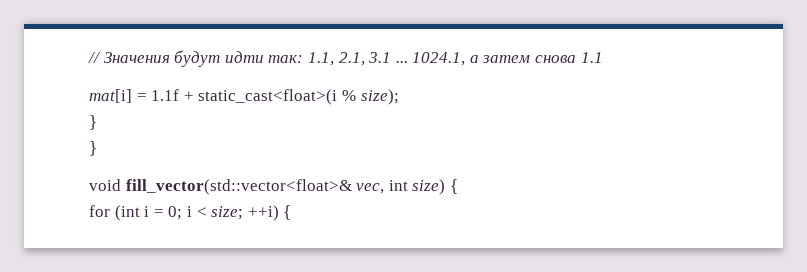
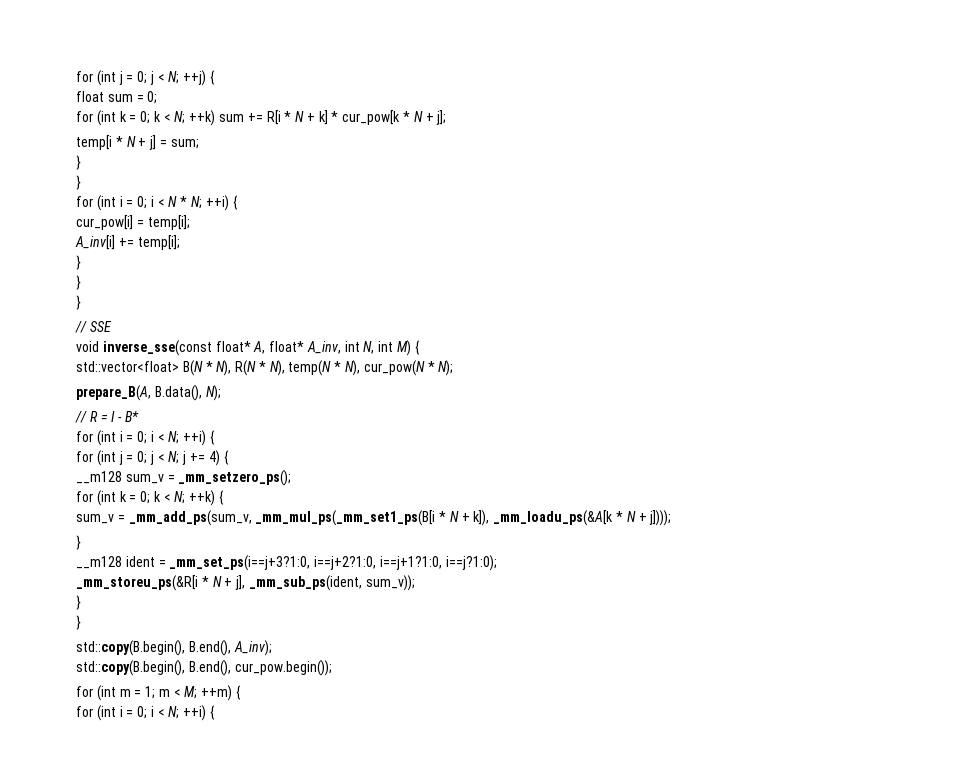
[88,50,603,67] [89,89,399,105] [89,115,97,130] [89,141,97,156] [89,179,446,195] // Значения будут идти так: 1.1, 2.1, 3.1 ... 1024.1, а затем снова 1.1 // mat[i] = 1.1f + static_cast<float>(i % size); // } // } // void fill_vector(std::vector<float>& vec, int size) -> [76,70,216,86] [76,91,158,104] [76,110,447,126] [76,135,199,150] [76,155,81,170] [76,175,81,190] [76,195,238,211] [76,215,190,230] [75,235,180,250] [76,255,81,270] [76,275,81,290] [76,295,81,310] [75,321,112,333] [76,340,420,356] [76,360,454,376] [76,385,221,401] [75,411,139,423] [76,430,216,446] [76,450,229,466] [76,470,292,486] [76,490,225,506] [76,510,672,526] [76,535,81,550] [76,555,497,571] [76,575,415,591] [76,595,81,610] [76,615,81,630] [76,640,272,656] [76,660,332,676] [76,685,233,701] for (int j = 0; j < N; ++j) { // float sum = 0; // for (int k = 0; k < N; ++k) sum += R[i * N + k] * cur_pow[k * N + j]; // temp[i * N + j] = sum; // } // } // for (int i = 0; i < N * N; ++i) { // cur_pow[i] = temp[i]; // A_inv[i] += temp[i]; // } // } // } // // SSE // void inverse_sse(const float* A, float* A_inv, int N, int M) { // std::vector<float> B(N * N), R(N * N), temp(N * N), cur_pow(N * N); // prepare_B(A, B.data(), N); // // R = I - B* // for (int i = 0; i < N; ++i) { // for (int j = 0; j < N; j += 4) { // __m128 sum_v = _mm_setzero_ps(); // for (int k = 0; k < N; ++k) { // sum_v = _mm_add_ps(sum_v, _mm_mul_ps(_mm_set1_ps(B[i * N + k]), _mm_loadu_ps(&A[k * N + j]))); // } // __m128 ident = _mm_set_ps(i==j+3?1:0, i==j+2?1:0, i==j+1?1:0, i==j?1:0); // _mm_storeu_ps(&R[i * N + j], _mm_sub_ps(ident, sum_v)); // } // } // std::copy(B.begin(), B.end(), A_inv); // std::copy(B.begin(), B.end(), cur_pow.begin()); // for (int m = 1; m < M; ++m)
[211,206,244,220] size; -> [168,706,180,719] N;

